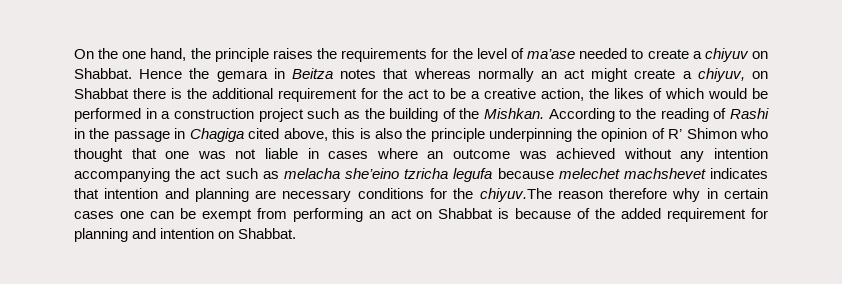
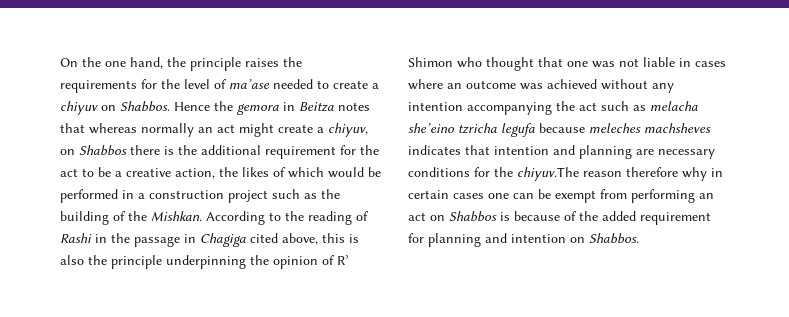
[74,68,132,79] Shabbat. -> [120,101,170,112] Shabbos.
[216,70,268,82] gemara -> [237,103,279,115] gemora
[74,88,129,99] Shabbat -> [79,145,127,156] Shabbos
[558,168,706,179] melechet machshevet -> [589,123,711,133] meleches machsheves
[438,208,494,219] Shabbat -> [449,211,497,222] Shabbos
[238,228,297,239] Shabbat. -> [589,233,639,244] Shabbos.

